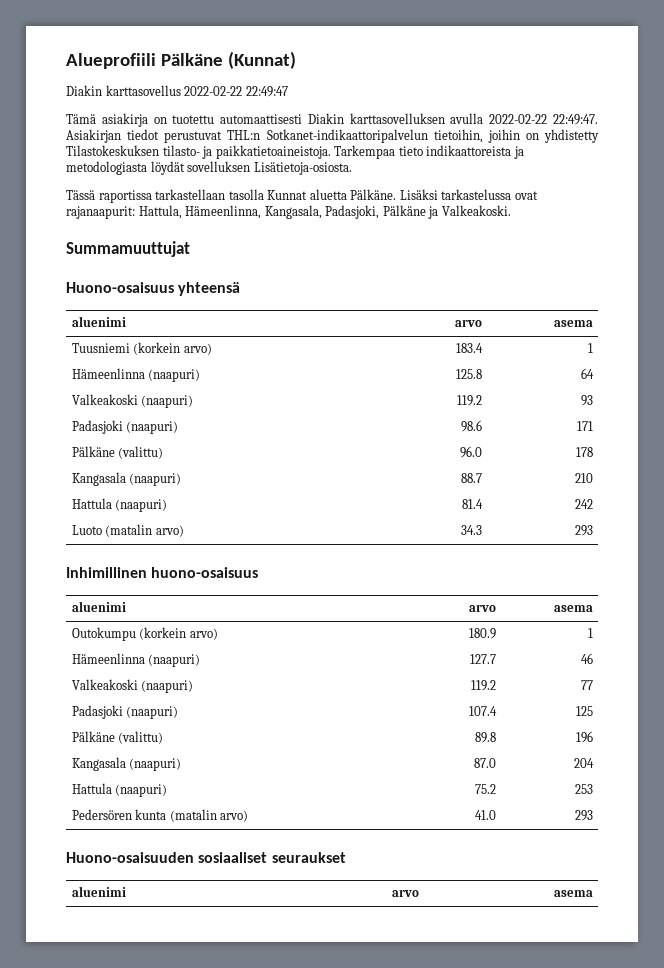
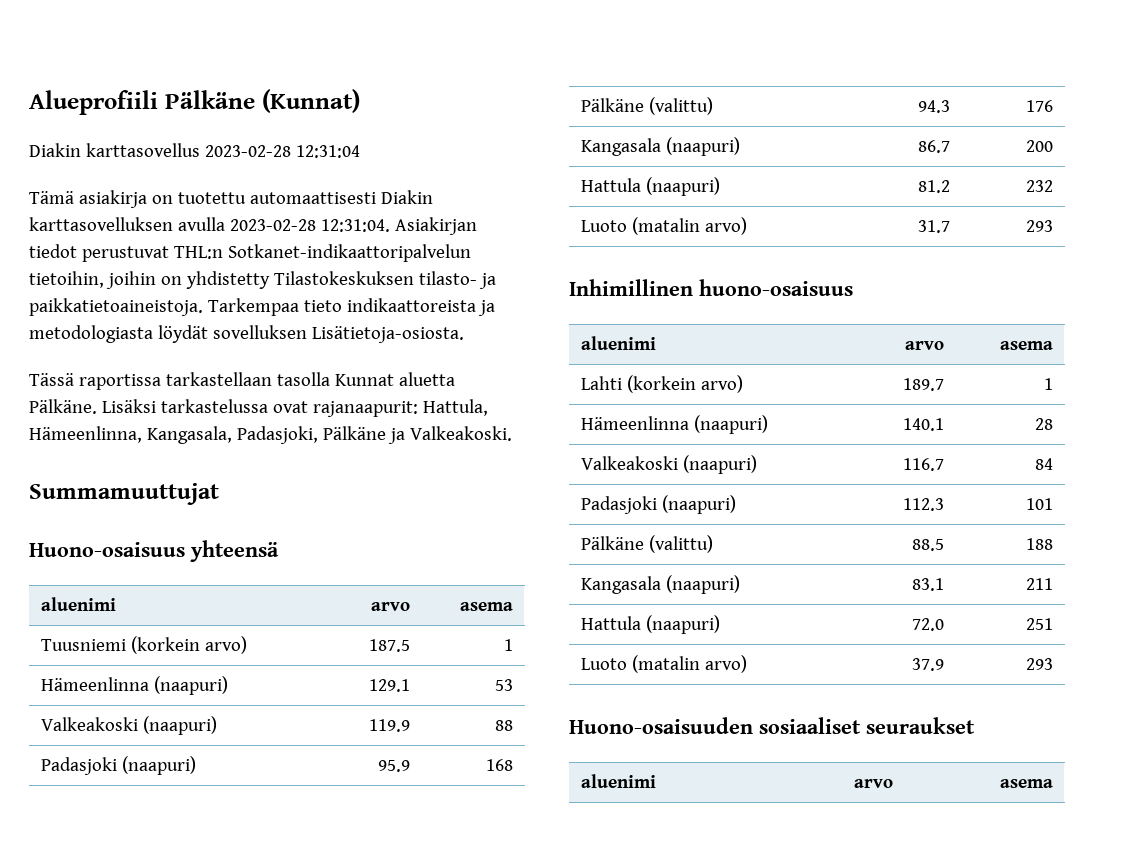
[184,86,288,97] 2022-02-22 22:49:47 -> [204,145,360,158] 2023-02-28 12:31:04
[489,114,598,125] 2022-02-22 22:49:47. -> [229,219,390,232] 2023-02-28 12:31:04.
[455,343,483,353] [587,343,593,353] [71,368,201,382] [455,369,482,379] [580,368,594,379] [71,394,194,408] [456,395,482,406] [580,395,593,406] [71,420,179,434] [460,420,482,432] [576,421,593,431] [71,446,164,459] [459,446,482,458] [575,447,593,457] [71,472,182,486] [460,473,482,483] [574,473,593,483] [71,498,168,512] [461,499,483,509] [574,499,593,509] [71,524,184,537] [460,525,482,535] 183.4 | 1 // Hämeenlinna (naapuri) | 125.8 | 64 // Valkeakoski (naapuri) | 119.2 | 93 // Padasjoki (naapuri) | 98.6 | 171 // Pälkäne (valittu) | 96.0 | 178 // Kangasala (naapuri) | 88.7 | 210 // Hattula (naapuri) | 81.4 | 242 // Luoto (matalin arvo) | 34.3 -> [368,639,410,652] [503,639,513,651] [41,676,229,695] [368,679,410,692] [494,679,513,691] [41,716,218,735] [368,719,410,732] [494,720,513,731] [41,756,197,775] [377,760,410,772] [485,759,513,771] [581,97,714,115] [917,100,950,113] [1025,100,1053,112] [581,137,741,156] [917,140,950,153] [1025,140,1053,152] [581,177,721,196] [917,180,950,193] [1025,180,1053,192] [581,217,748,235] [917,220,950,233] 187.5 | 1 // Hämeenlinna (naapuri) | 129.1 | 53 // Valkeakoski (naapuri) | 119.9 | 88 // Padasjoki (naapuri) | 95.9 | 168 // Pälkäne (valittu) | 94.3 | 176 // Kangasala (naapuri) | 86.7 | 200 // Hattula (naapuri) | 81.2 | 232 // Luoto (matalin arvo) | 31.7
[71,627,218,641] [468,628,496,639] [587,628,593,638] [71,653,201,667] [469,654,496,664] [580,653,593,664] [71,679,194,693] [470,680,496,691] [580,680,593,690] [71,705,179,719] [468,706,497,716] [575,706,593,716] [71,731,164,744] [474,732,496,743] [575,731,593,743] [71,757,182,771] [473,758,496,768] [573,758,594,768] [71,783,168,797] [474,784,496,794] [574,784,593,794] [71,809,249,822] [474,810,496,820] Outokumpu (korkein arvo) | 180.9 | 1 // Hämeenlinna (naapuri) | 127.7 | 46 // Valkeakoski (naapuri) | 119.2 | 77 // Padasjoki (naapuri) | 107.4 | 125 // Pälkäne (valittu) | 89.8 | 196 // Kangasala (naapuri) | 87.0 | 204 // Hattula (naapuri) | 75.2 | 253 // Pedersören kunta (matalin arvo) | 41.0 -> [581,375,744,393] [902,378,944,391] [1043,378,1053,390] [581,415,769,434] [902,418,944,431] [1034,418,1053,430] [581,455,758,474] [902,458,944,471] [1034,458,1053,470] [581,495,737,514] [902,498,944,511] [1025,498,1053,510] [581,535,714,553] [911,539,944,551] [1025,538,1053,550] [581,575,741,594] [911,578,944,591] [1025,578,1053,590] [581,615,721,634] [911,618,944,631] [1025,618,1053,630] [581,655,748,673] [911,658,944,671] Lahti (korkein arvo) | 189.7 | 1 // Hämeenlinna (naapuri) | 140.1 | 28 // Valkeakoski (naapuri) | 116.7 | 84 // Padasjoki (naapuri) | 112.3 | 101 // Pälkäne (valittu) | 88.5 | 188 // Kangasala (naapuri) | 83.1 | 211 // Hattula (naapuri) | 72.0 | 251 // Luoto (matalin arvo) | 37.9

